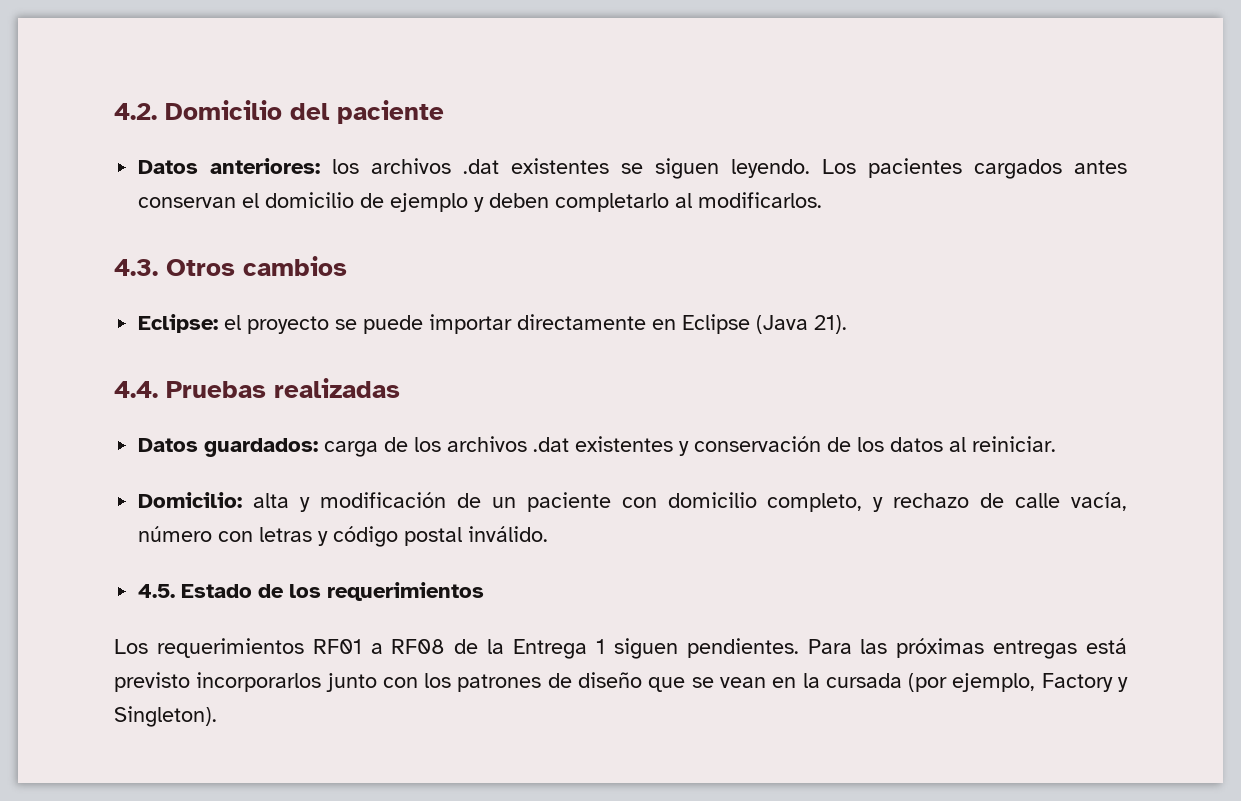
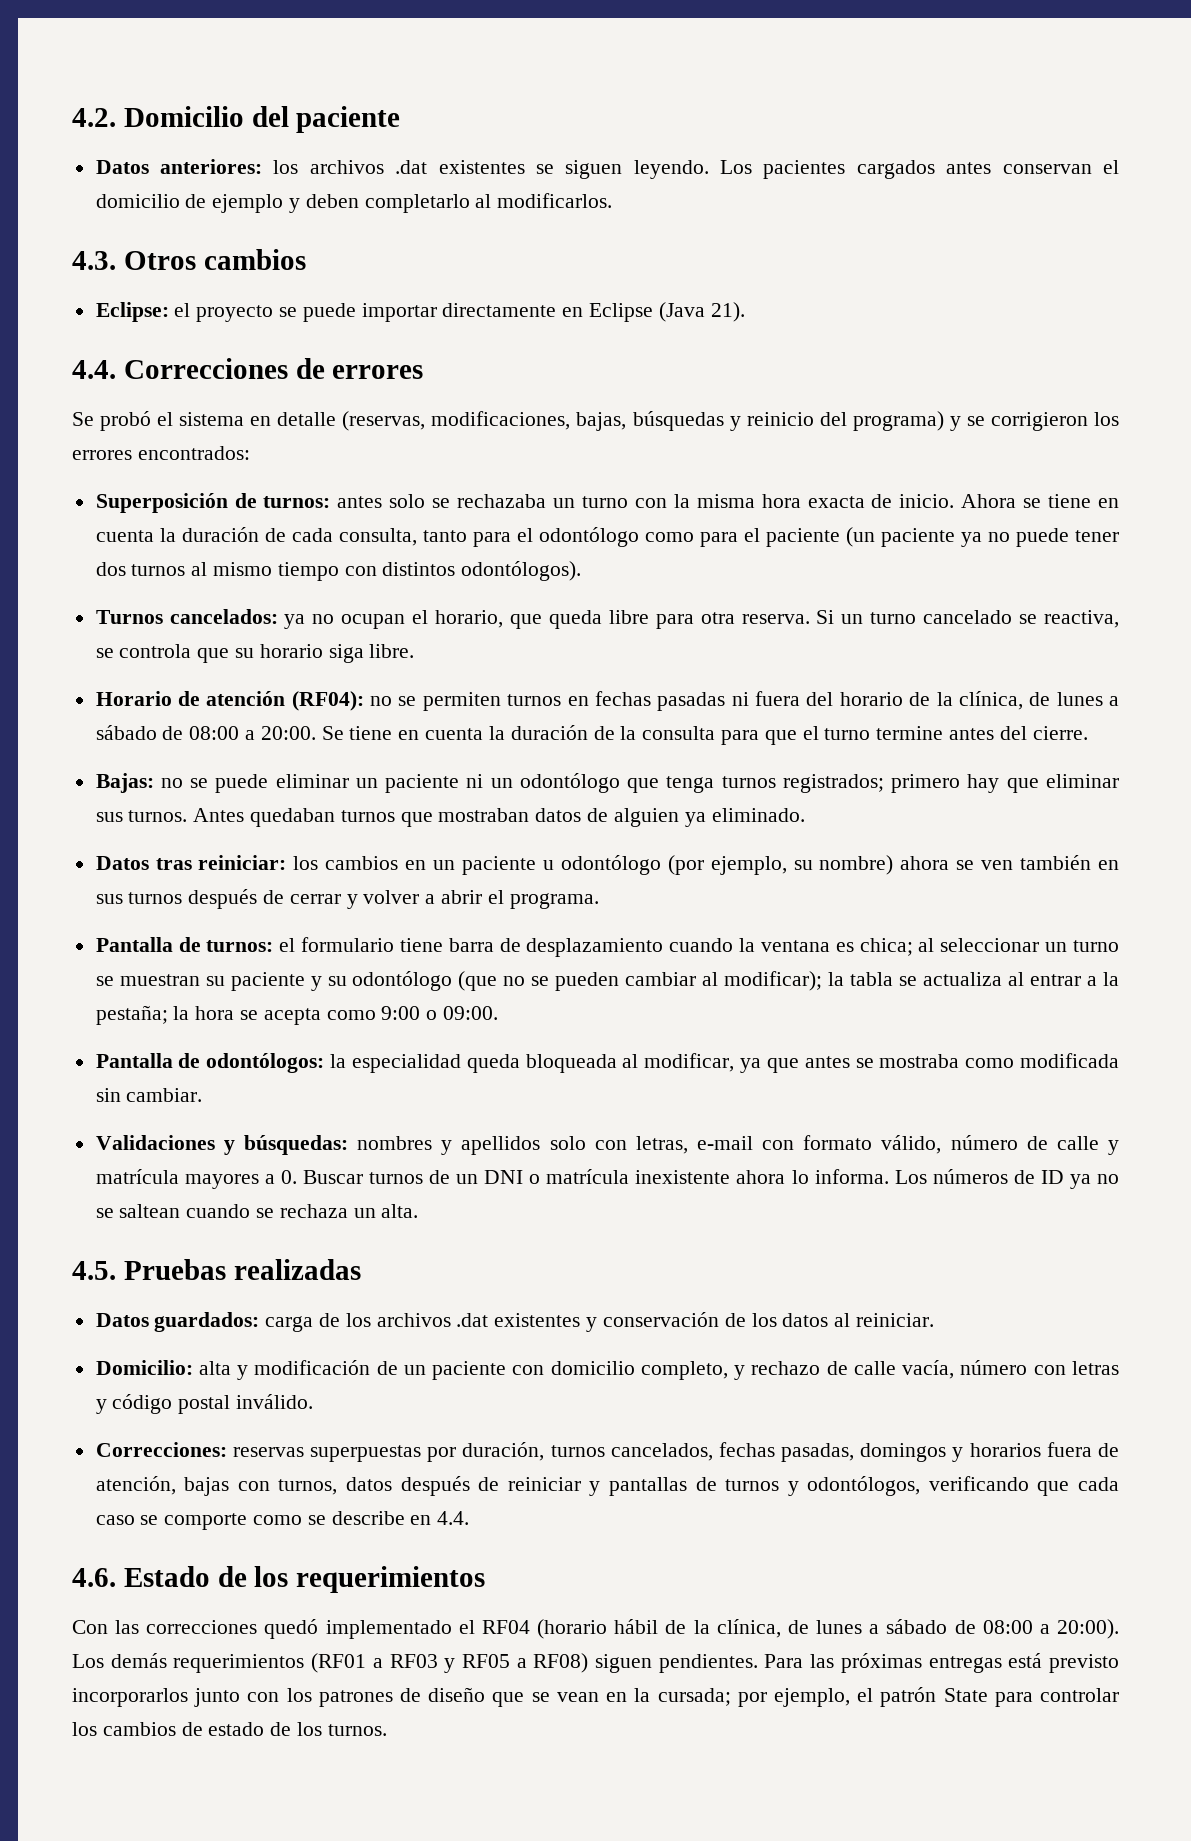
(158, 389) none -> [123,358,424,379] [72,411,1119,431] [72,446,250,460] [95,493,1120,513] [95,527,1119,547] [95,561,582,581] [95,609,1119,629] [95,644,415,663] [95,691,1119,711] [95,725,1088,745] [95,773,1119,793] [95,808,805,827] [95,855,1119,875] [95,889,599,909] [95,937,1119,957] [95,971,1119,991] [95,1005,499,1025] [95,1053,1120,1073] [95,1088,203,1102] [95,1135,1120,1155] [95,1169,1119,1189] [95,1204,419,1218] [72,1261,116,1280] Correcciones de errores // Se probó el sistema en detalle (reservas, modificaciones, bajas, búsquedas y reinicio del programa) y se corrigieron los errores encontrados: // Superposición de turnos: antes solo se rechazaba un turno con la misma hora exacta de inicio. Ahora se tiene en cuenta la duración de cada consulta, tanto para el odontólogo como para el paciente (un paciente ya no puede tener dos turnos al mismo tiempo con distintos odontólogos). // Turnos cancelados: ya no ocupan el horario, que queda libre para otra reserva. Si un turno cancelado se reactiva, se controla que su horario siga libre. // Horario de atención (RF04): no se permiten turnos en fechas pasadas ni fuera del horario de la clínica, de lunes a sábado de 08:00 a 20:00. Se tiene en cuenta la duración de la consulta para que el turno termine antes del cierre. // Bajas: no se puede eliminar un paciente ni un odontólogo que tenga turnos registrados; primero hay que eliminar sus turnos. Antes quedaban turnos que mostraban datos de alguien ya eliminado. // Datos tras reiniciar: los cambios en un paciente u odontólogo (por ejemplo, su nombre) ahora se ven también en sus turnos después de cerrar y volver a abrir el programa. // Pantalla de turnos: el formulario tiene barra de desplazamiento cuando la ventana es chica; al seleccionar un turno se muestran su paciente y su odontólogo (que no se pueden cambiar al modificar); la tabla se actualiza al entrar a la pestaña; la hora se acepta como 9:00 o 09:00. // Pantalla de odontólogos: la especialidad queda bloqueada al modificar, ya que antes se mostraba como modificada sin cambiar. // Validaciones y búsquedas: nombres y apellidos solo con letras, e-mail con formato válido, número de calle y matrícula mayores a 0. Buscar turnos de un DNI o matrícula inexistente ahora lo informa. Los números de ID ya no se saltean cuando se rechaza un alta. // 4.5.
[138,582,485,601] [114,638,605,659] 4.5. Estado de los requerimientos // Los requerimientos RF01 a RF08 de la Entrega 1 -> [95,1442,1119,1462] [95,1476,1120,1496] [95,1511,470,1530] [72,1566,486,1593] [72,1619,1119,1639] [72,1653,589,1673] Correcciones: reservas superpuestas por duración, turnos cancelados, fechas pasadas, domingos y horarios fuera de atención, bajas con turnos, datos después de reiniciar y pantallas de turnos y odontólogos, verificando que cada caso se comporte como se describe en 4.4. // 4.6. Estado de los requerimientos // Con las correcciones quedó implementado el RF04 (horario hábil de la clínica, de lunes a sábado de 08:00 a 20:00). Los demás requerimientos (RF01 a RF03 y RF05 a RF08)
[825,673,1128,692] [114,706,217,727] cursada (por ejemplo, Factory y Singleton). -> [657,1687,1119,1707] [72,1722,387,1736] cursada; por ejemplo, el patrón State para controlar los cambios de estado de los turnos.

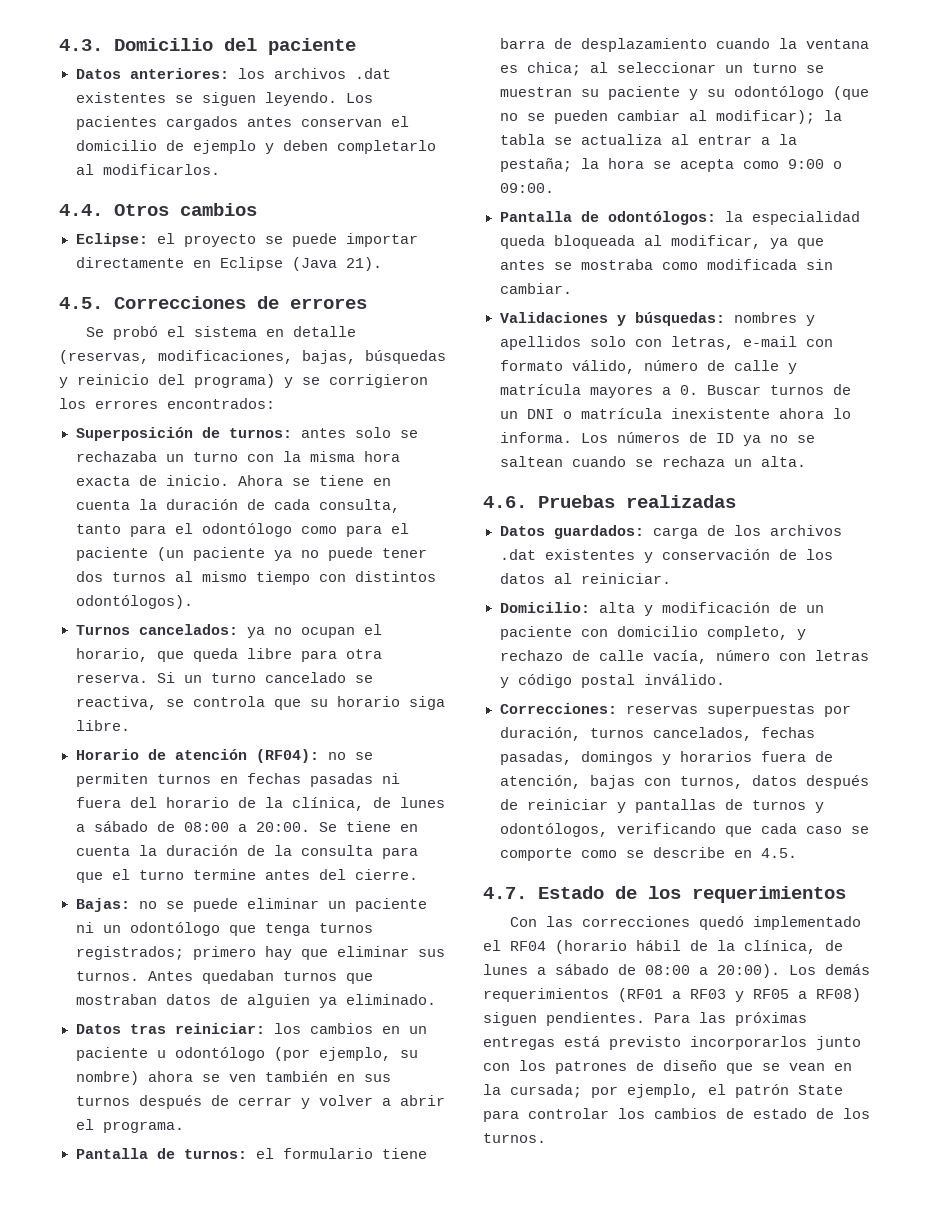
[72,108,116,127] 4.2. -> [59,39,103,51] 4.3.
[72,251,116,270] 4.3. -> [59,204,103,216] 4.4.
[72,360,116,379] 4.4. -> [59,297,103,309] 4.5.
[72,1261,116,1280] 4.5. -> [483,496,527,508] 4.6.
[437,1511,470,1525] [72,1568,116,1587] 4.4. // 4.6. -> [760,848,797,858] [483,887,527,899] 4.5. // 4.7.

